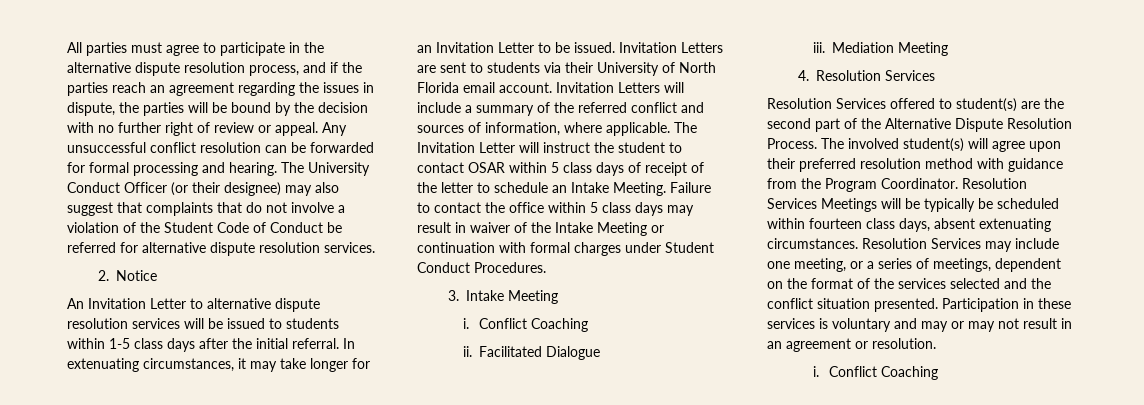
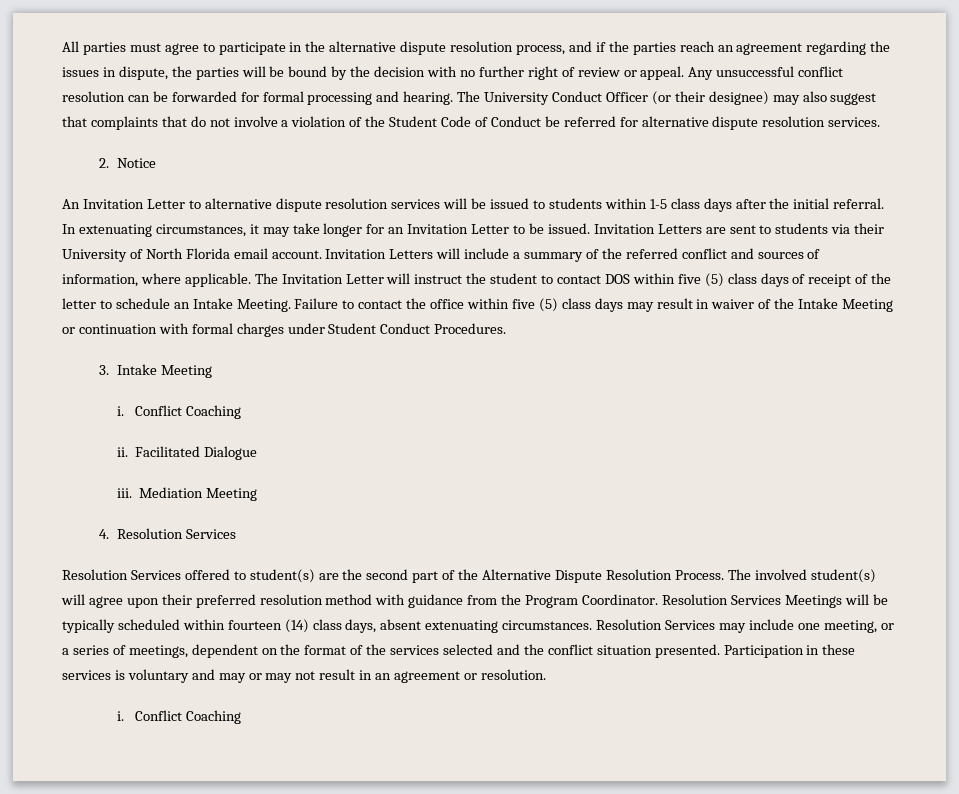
[468,162,559,173] OSAR within 5 -> [604,273,724,287] DOS within five (5)
[590,202,598,213] 5 -> [511,298,558,312] five (5)
[978,198,993,209] be -> (115, 626) none
(862, 223) none -> [284,619,309,633] (14)

